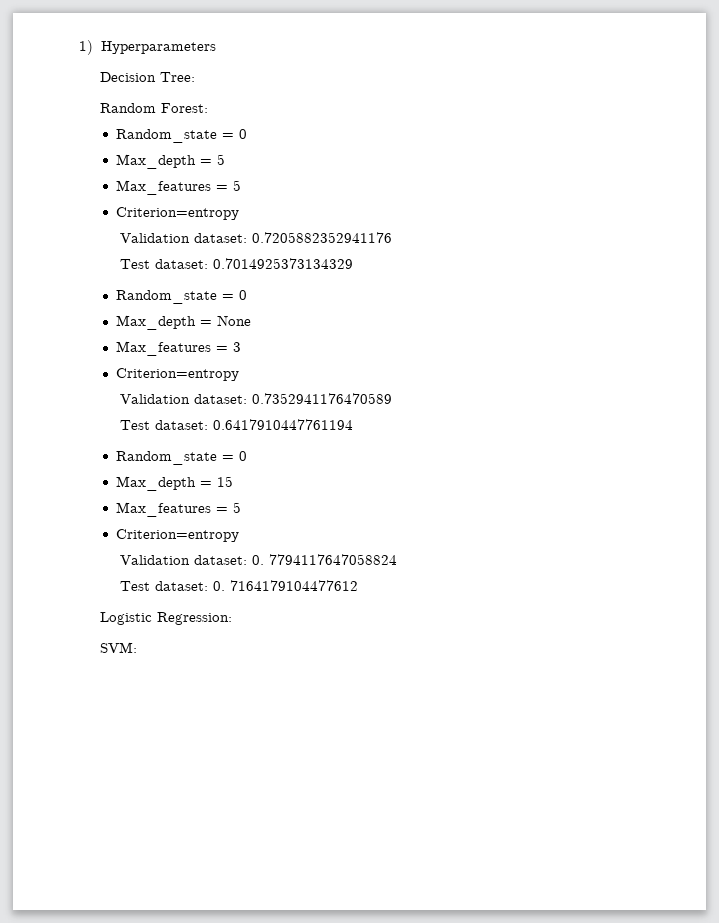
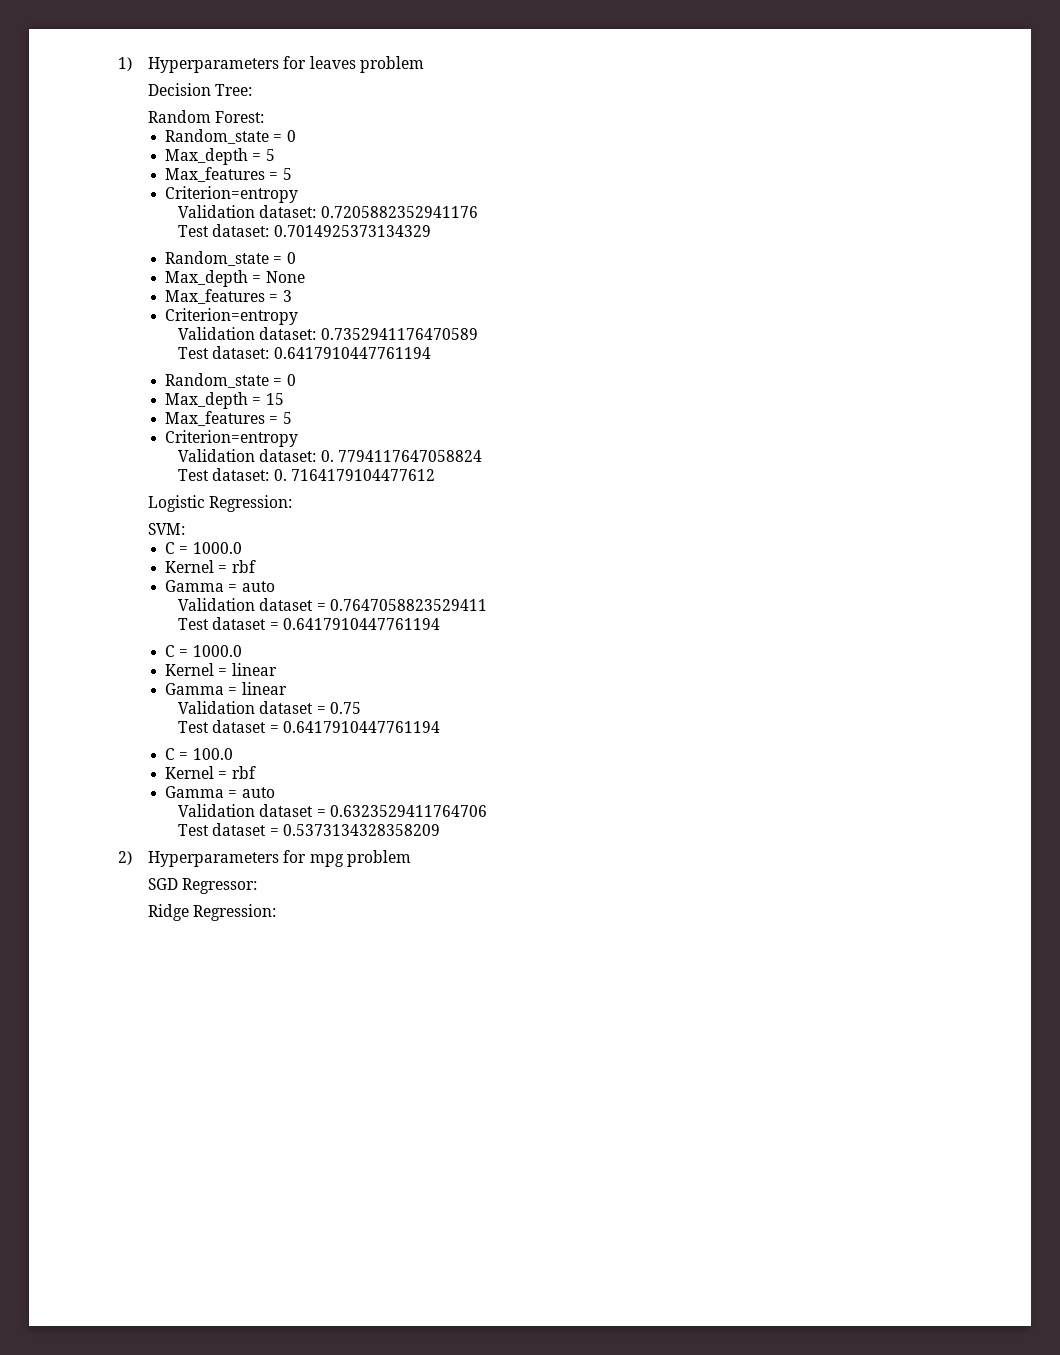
(216, 47) none -> [283,56,424,73] for leaves problem
(137, 647) none -> [165,542,242,554] [165,560,256,573] [165,580,275,592] [178,598,487,611] [178,617,440,630] [165,645,242,657] [165,663,277,676] [165,682,287,695] [178,701,361,714] [178,720,440,733] [165,748,233,760] [165,766,256,779] [165,786,275,798] [178,804,487,817] [178,823,440,836] [118,850,411,867] [148,878,258,894] [148,904,277,921] // C = 1000.0 // Kernel = rbf // Gamma = auto // Validation dataset = 0.7647058823529411 // Test dataset = 0.6417910447761194 // C = 1000.0 // Kernel = linear // Gamma = linear // Validation dataset = 0.75 // Test dataset = 0.6417910447761194 // C = 100.0 // Kernel = rbf // Gamma = auto // Validation dataset = 0.6323529411764706 // Test dataset = 0.5373134328358209 // 2) Hyperparameters for mpg problem // SGD Regressor: // Ridge Regression:

